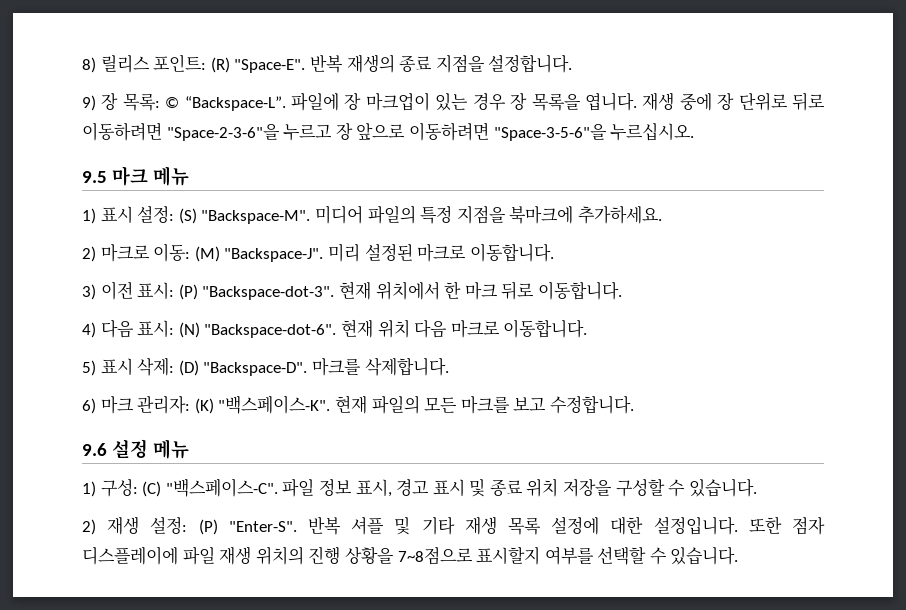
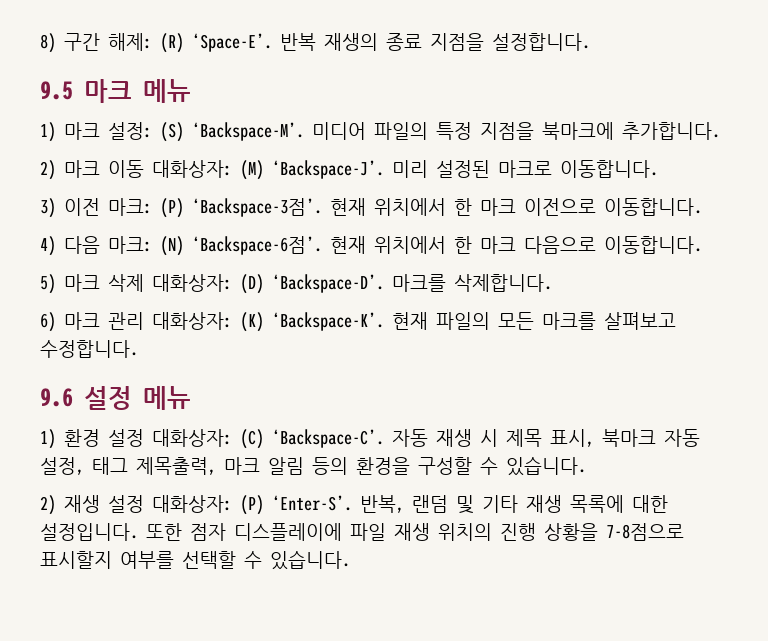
[100,54,306,73] 릴리스 포인트: (R) "Space-E". -> [64,33,272,53] 구간 해제: (R) ‘Space-E’.
[82,92,825,111] [82,122,695,141] // 9) 장 목록: © “Backspace-L”. 파일에 장 마크업이 있는 경우 장 목록을 엽니다. 재생 중에 장 단위로 뒤로 이동하려면 "Space-2-3-6"을 누르고 장 앞으로 이동하려면 "Space-3-5-6"을 누르십시오. -> (590, 42) none
[100,206,133,223] 표시 -> [64,122,100,140] 마크
[201,210,311,224] "Backspace-M". -> [192,122,304,141] ‘Backspace-M’.
[577,206,662,224] [82,243,324,262] 추가하세요. // 2) 마크로 이동: (M) "Backspace-J". -> [622,122,720,140] [40,160,384,180] 추가합니다. // 2) 마크 이동 대화상자: (M) ‘Backspace-J’.
[137,281,535,300] 표시: (P) "Backspace-dot-3". 현재 위치에서 한 마크 뒤로 -> [108,198,596,218] 마크: (P) ‘Backspace-3점’. 현재 위치에서 한 마크 이전으로
[137,319,588,338] [82,357,308,376] 표시: (N) "Backspace-dot-6". 현재 위치 다음 마크로 이동합니다. // 5) 표시 삭제: (D) "Backspace-D". -> [108,236,702,256] [40,274,384,294] 마크: (N) ‘Backspace-6점’. 현재 위치에서 한 마크 다음으로 이동합니다. // 5) 마크 삭제 대화상자: (D) ‘Backspace-D’.
[137,395,331,414] 관리자: (K) "백스페이스-K". -> [108,312,384,332] 관리 대화상자: (K) ‘Backspace-K’.
[513,397,547,411] 보고 -> [604,312,676,330] 살펴보고
[100,478,613,497] 구성: (C) "백스페이스-C". 파일 정보 표시, 경고 표시 및 종료 위치 저장을 -> [64,429,700,449] [40,457,410,475] 환경 설정 대화상자: (C) ‘Backspace-C’. 자동 재생 시 제목 표시, 북마크 자동 설정, 태그 제목출력, 마크 알림 등의 환경을
[150,516,385,535] 설정: (P) "Enter-S". 반복 셔플 -> [108,495,448,515] 설정 대화상자: (P) ‘Enter-S’. 반복, 랜덤
[507,516,600,535] 목록 설정에 -> [570,495,624,513] 목록에
[397,547,473,565] 7~8점으로 -> [606,523,684,541] 7-8점으로

